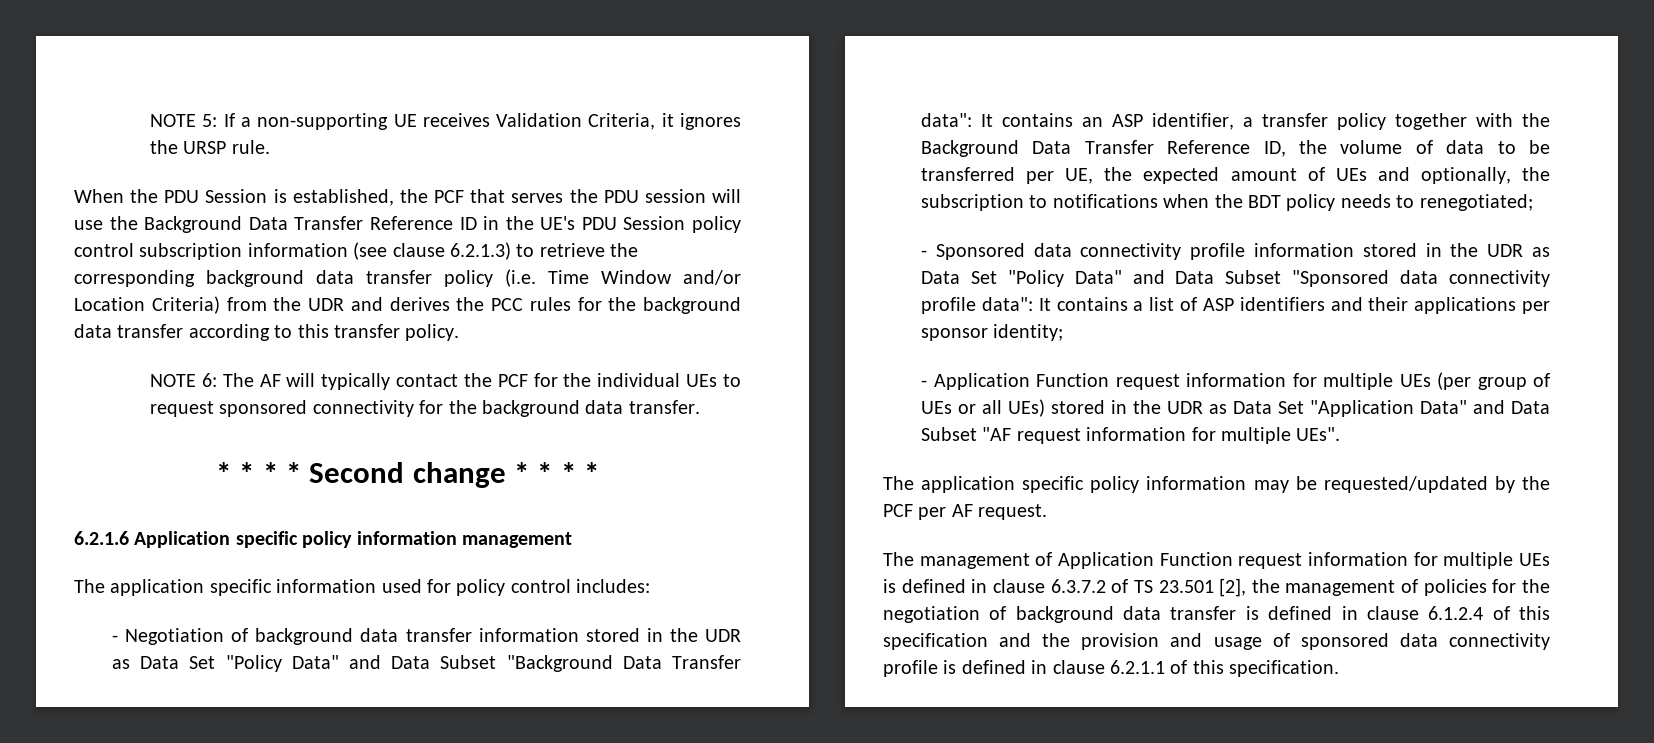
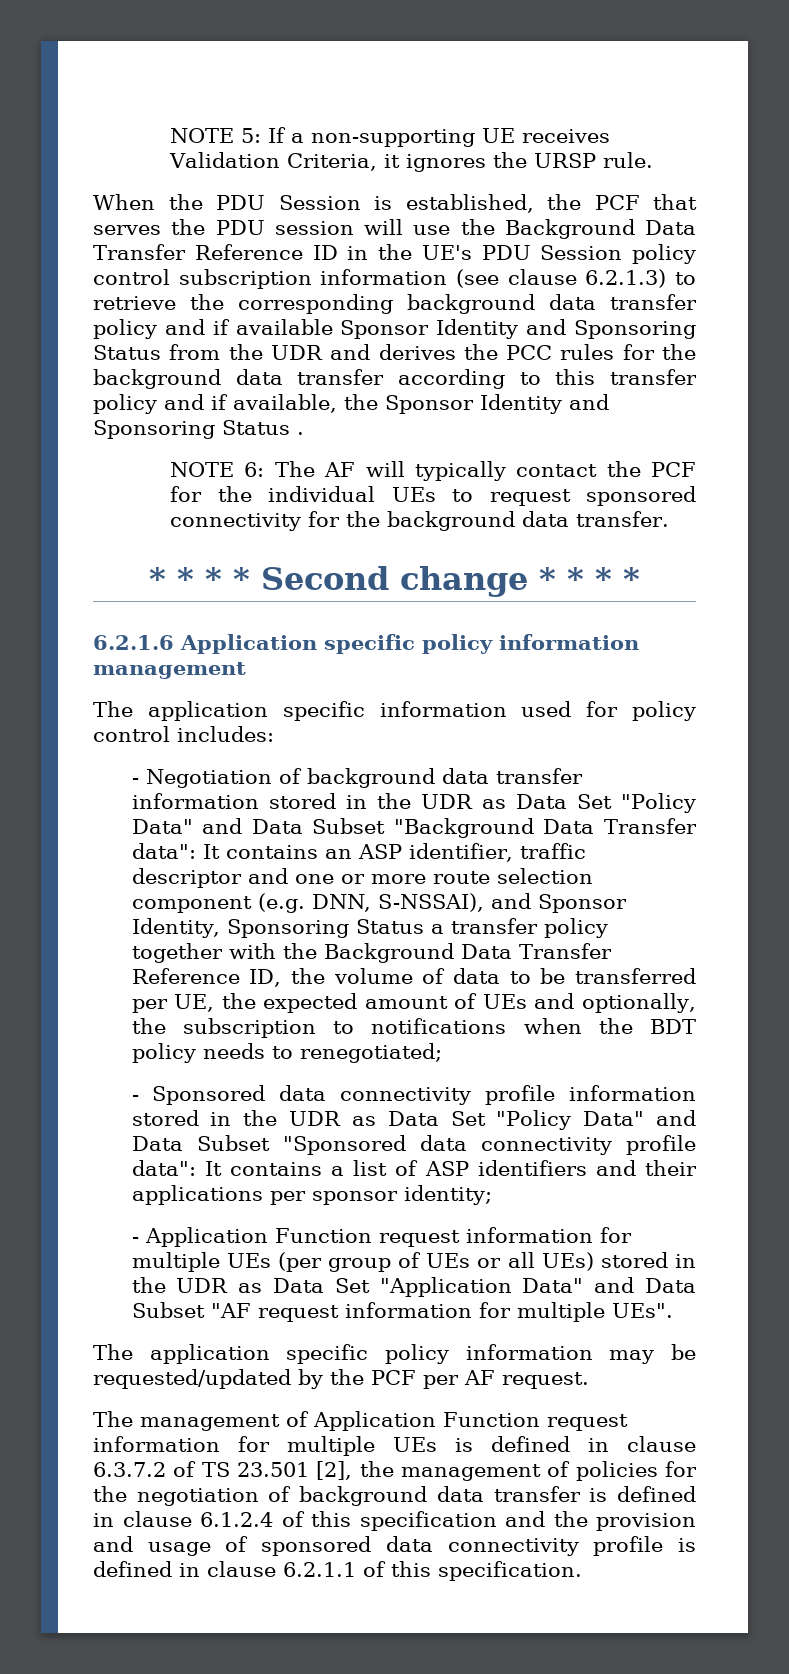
[505,269,741,287] [74,296,220,314] (i.e. Time Window and/or Location Criteria) -> [164,319,696,339] [93,345,161,360] and if available Sponsor Identity and Sponsoring Status
[405,324,460,341] policy. -> [93,394,609,414] [93,420,304,439] policy and if available, the Sponsor Identity and Sponsoring Status .
(1234, 121) none -> [520,843,587,859] [131,868,593,888] [131,893,627,913] [131,918,425,938] traffic descriptor and one or more route selection component (e.g. DNN, S-NSSAI), and Sponsor Identity, Sponsoring Status

